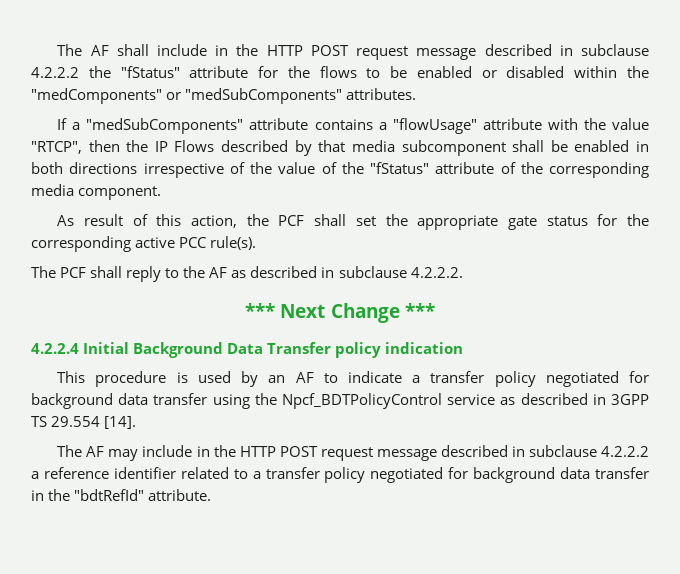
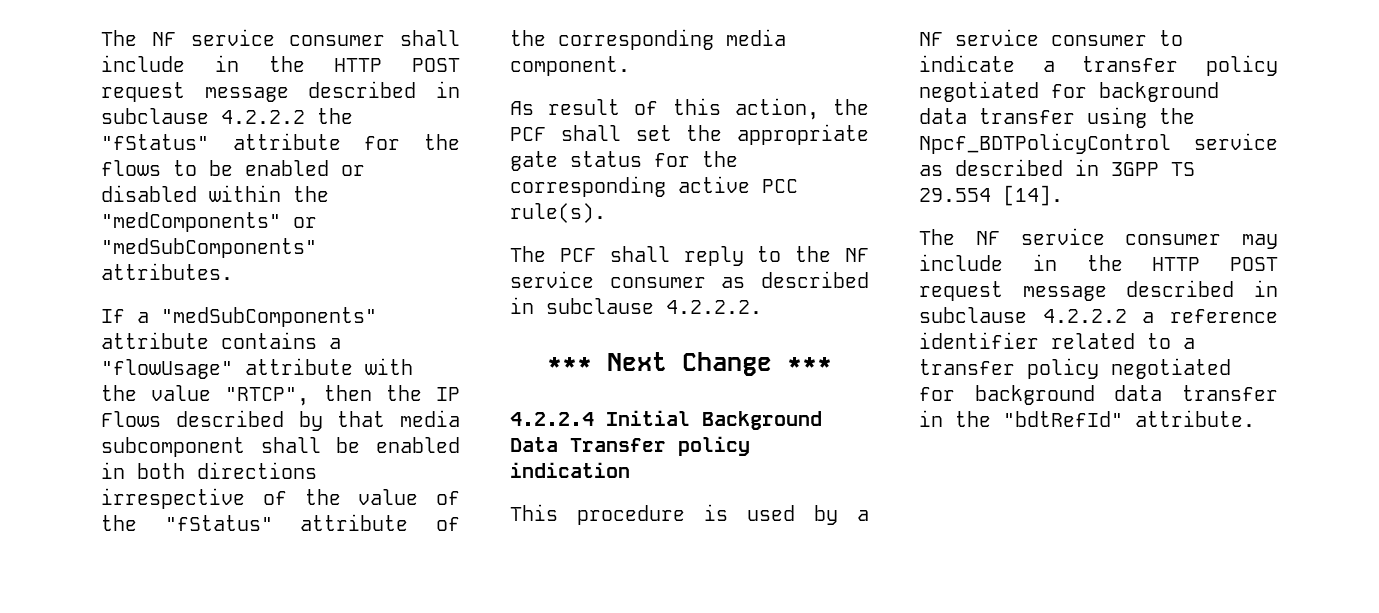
[57,44,109,56] The AF -> [101,29,386,46] The NF service consumer
[209,267,228,278] AF -> [845,248,869,262] [510,271,706,288] NF service consumer
[268,372,314,383] an AF -> [857,510,869,521] [919,29,1147,46] a NF service consumer
[86,446,105,457] AF -> [975,228,1222,245] NF service consumer

